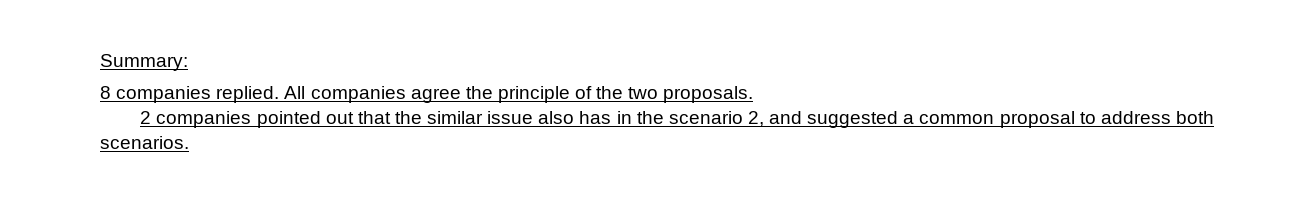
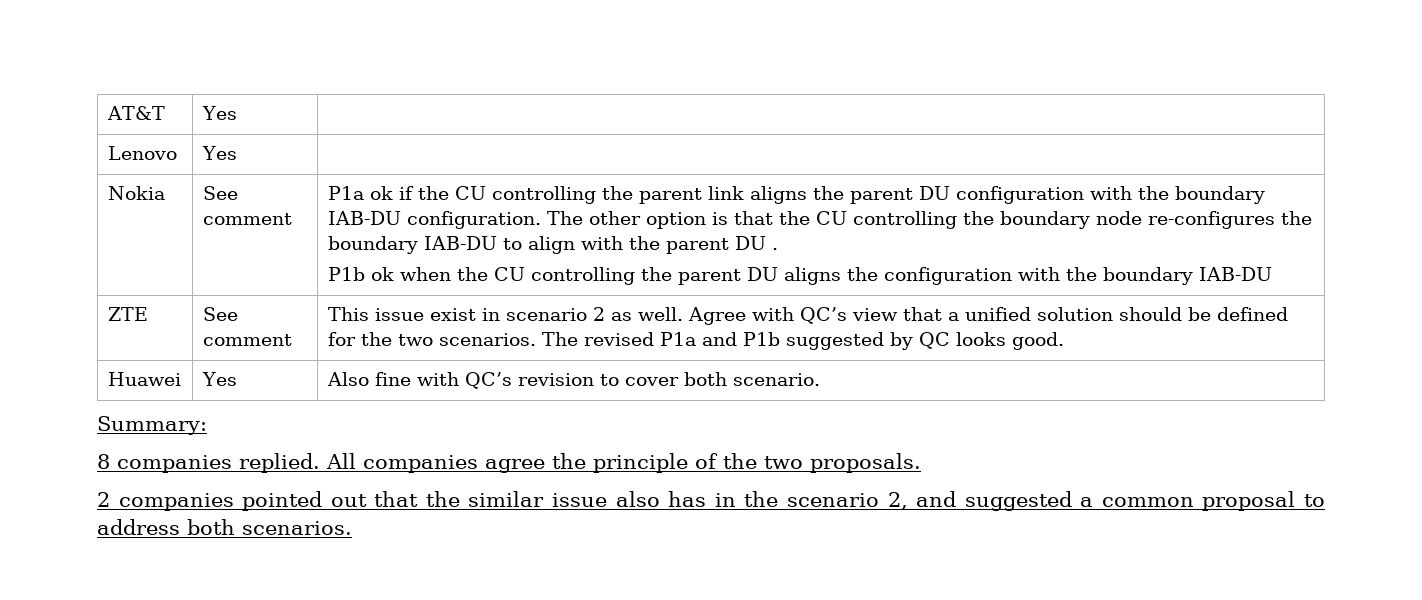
(100, 62) none -> [106,106,165,120] [201,106,237,120] [107,146,177,160] [201,146,237,160] [107,186,165,200] [202,186,238,200] [202,213,292,225] [327,186,1265,204] [327,211,1312,229] [327,236,778,254] [327,267,1272,285] [107,307,148,321] [202,307,238,321] [202,334,292,346] [327,307,1288,325] [327,332,1064,350] [107,372,181,386] [201,372,237,386] [326,372,820,389] AT&T | Yes | // Lenovo | Yes | // Nokia | See comment | P1a ok if the CU controlling the parent link aligns the parent DU configuration with the boundary IAB-DU configuration. The other option is that the CU controlling the boundary node re-configures the boundary IAB-DU to align with the parent DU . // P1b ok when the CU controlling the parent DU aligns the configuration with the boundary IAB-DU // ZTE | See comment | This issue exist in scenario 2 as well. Agree with QC’s view that a unified solution should be defined for the two scenarios. The revised P1a and P1b suggested by QC looks good. // Huawei | Yes | Also fine with QC’s revision to cover both scenario. //

